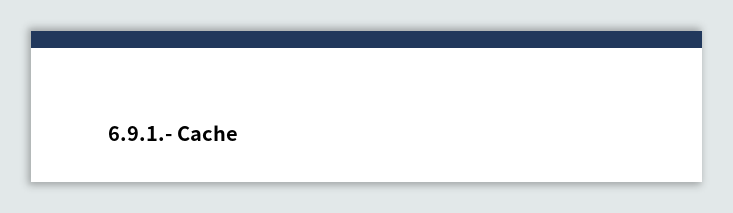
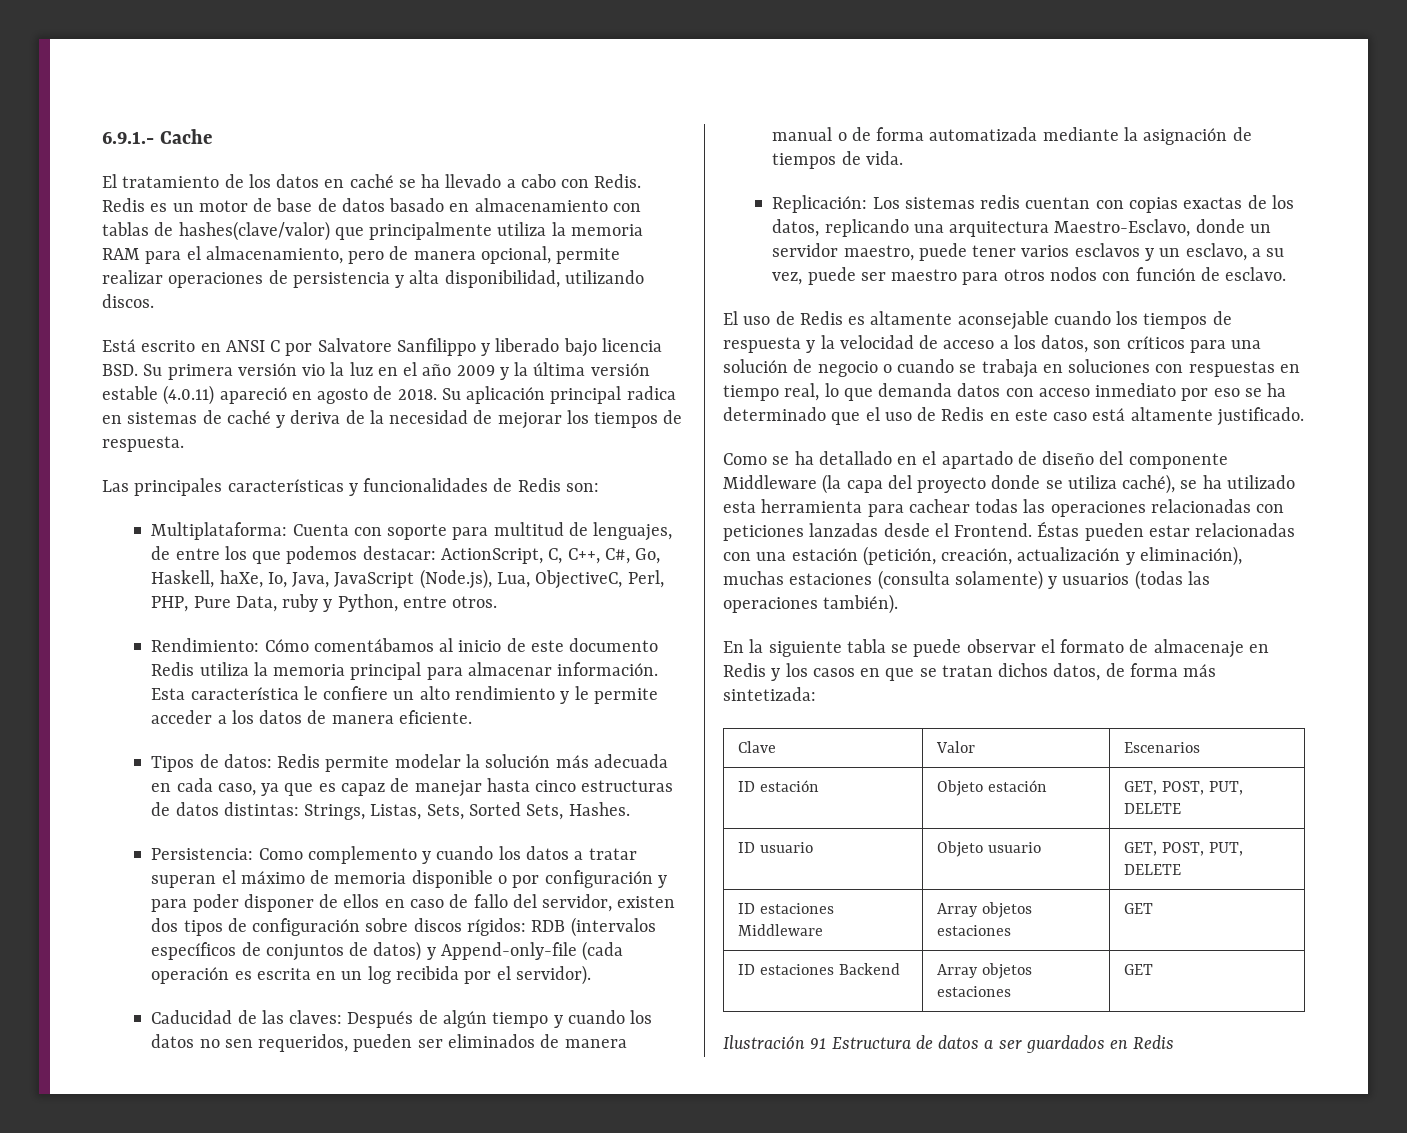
(239, 133) none -> [102,174,642,188] [102,198,641,212] [102,221,643,241] [102,246,621,264] [102,270,644,288] [102,294,154,308] [102,338,662,357] [102,362,650,380] [102,385,676,405] [102,410,683,429] [102,436,184,452] [102,478,599,496] [151,522,673,541] [151,546,661,564] [151,569,664,589] [151,594,498,612] [151,638,659,652] [151,662,659,680] [151,686,658,704] [151,710,473,724] [151,754,668,772] [151,778,674,797] [151,802,630,820] [151,846,637,864] [151,870,667,888] [151,894,676,912] [151,917,656,937] [151,941,624,961] [151,965,591,985] [151,1010,653,1028] [151,1034,627,1052] [772,127,1252,145] [772,151,903,169] [772,195,1294,213] [772,219,1272,237] [772,243,1285,261] [772,267,1287,285] [723,311,1232,330] [723,335,1262,353] [723,359,1300,378] [723,383,1287,401] [723,407,1304,426] [723,451,1228,469] [723,474,1295,494] [723,499,1285,517] [723,521,1296,541] [723,546,1242,566] [723,570,1210,590] [723,594,899,614] [723,639,1269,658] [723,663,1217,681] [723,687,816,701] [738,741,777,753] [936,741,976,753] [1124,742,1201,753] [738,780,820,792] [937,780,1048,796] [1124,781,1243,795] [1124,803,1182,814] [738,842,814,853] [937,841,1042,857] [1124,842,1243,856] [1124,864,1182,875] [738,903,835,914] [738,924,824,936] [937,902,1033,918] [937,925,1012,936] [1124,903,1154,914] [738,963,900,975] [937,963,1033,979] [937,986,1012,997] [1124,964,1154,975] [723,1035,1175,1053] // El tratamiento de los datos en caché se ha llevado a cabo con Redis. Redis es un motor de base de datos basado en almacenamiento con tablas de hashes(clave/valor) que principalmente utiliza la memoria RAM para el almacenamiento, pero de manera opcional, permite realizar operaciones de persistencia y alta disponibilidad, utilizando discos. // Está escrito en ANSI C por Salvatore Sanfilippo y liberado bajo licencia BSD. Su primera versión vio la luz en el año 2009 y la última versión estable (4.0.11) apareció en agosto de 2018. Su aplicación principal radica en sistemas de caché y deriva de la necesidad de mejorar los tiempos de respuesta. // Las principales características y funcionalidades de Redis son: // Multiplataforma: Cuenta con soporte para multitud de lenguajes, de entre los que podemos destacar: ActionScript, C, C++, C#, Go, Haskell, haXe, Io, Java, JavaScript (Node.js), Lua, ObjectiveC, Perl, PHP, Pure Data, ruby y Python, entre otros. // Rendimiento: Cómo comentábamos al inicio de este documento Redis utiliza la memoria principal para almacenar información. Esta característica le confiere un alto rendimiento y le permite acceder a los datos de manera eficiente. // Tipos de datos: Redis permite modelar la solución más adecuada en cada caso, ya que es capaz de manejar hasta cinco estructuras de datos distintas: Strings, Listas, Sets, Sorted Sets, Hashes. // Persistencia: Como complemento y cuando los datos a tratar superan el máximo de memoria disponible o por configuración y para poder disponer de ellos en caso de fallo del servidor, existen dos tipos de configuración sobre discos rígidos: RDB (intervalos específicos de conjuntos de datos) y Append-only-file (cada operación es escrita en un log recibida por el servidor). // Caducidad de las claves: Después de algún tiempo y cuando los datos no sen requeridos, pueden ser eliminados de manera manual o de forma automatizada mediante la asignación de tiempos de vida. // Replicación: Los sistemas redis cuentan con copias exactas de los datos, replicando una arquitectura Maestro-Esclavo, donde un servidor maestro, puede tener varios esclavos y un esclavo, a su vez, puede ser maestro para otros nodos con función de esclavo. // El uso de Redis es altamente aconsejable cuando los tiempos de respuesta y la velocidad de acceso a los datos, son críticos para una solución de negocio o cuando se trabaja en soluciones con respuestas en tiempo real, lo que demanda datos con acceso inmediato por eso se ha determinado que el uso de Redis en este caso está altamente justificado. // Como se ha detallado en el apartado de diseño del componente Middleware (la capa del proyecto donde se utiliza caché), se ha utilizado esta herramienta para cachear todas las operaciones relacionadas con peticiones lanzadas desde el Frontend. Éstas pueden estar relacionadas con una estación (petición, creación, actualización y eliminación), muchas estaciones (consulta solamente) y usuarios (todas las operaciones también). // En la siguiente tabla se puede observar el formato de almacenaje en Redis y los casos en que se tratan dichos datos, de forma más sintetizada: // Clave | Valor | Escenarios // ID estación | Objeto estación | GET, POST, PUT, DELETE // ID usuario | Objeto usuario | GET, POST, PUT, DELETE // ID estaciones Middleware | Array objetos estaciones | GET // ID estaciones Backend | Array objetos estaciones | GET // Ilustración 91 Estructura de datos a ser guardados en Redis

